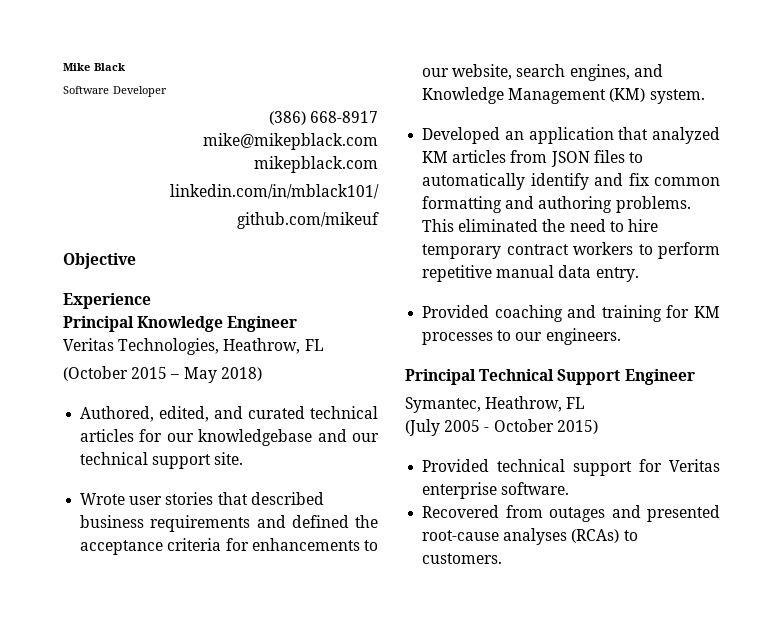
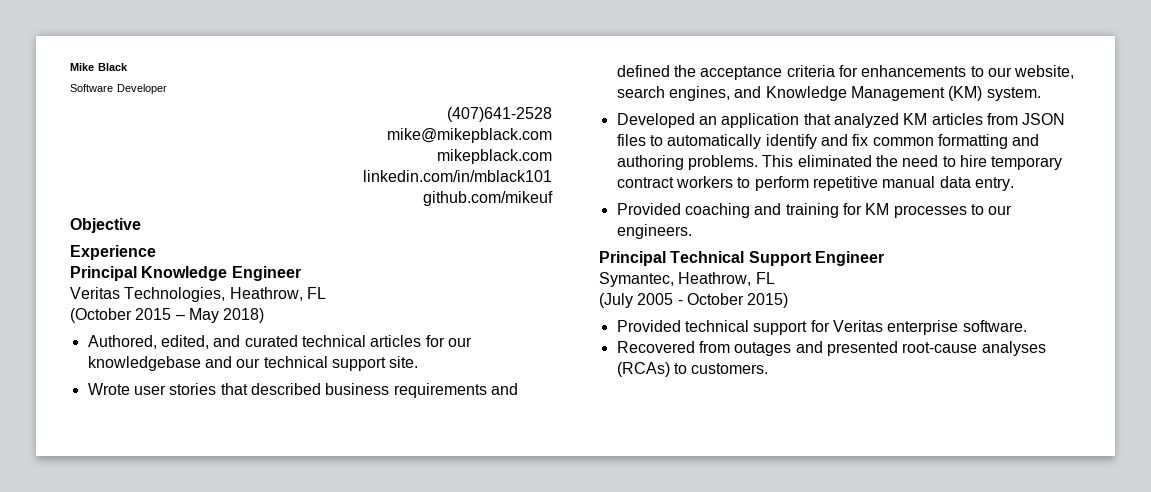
[268,111,378,125] (386) 668-8917 -> [447,107,552,122] (407)641-2528
[170,184,379,199] linkedin.com/in/mblack101/ -> [363,170,552,182] linkedin.com/in/mblack101

